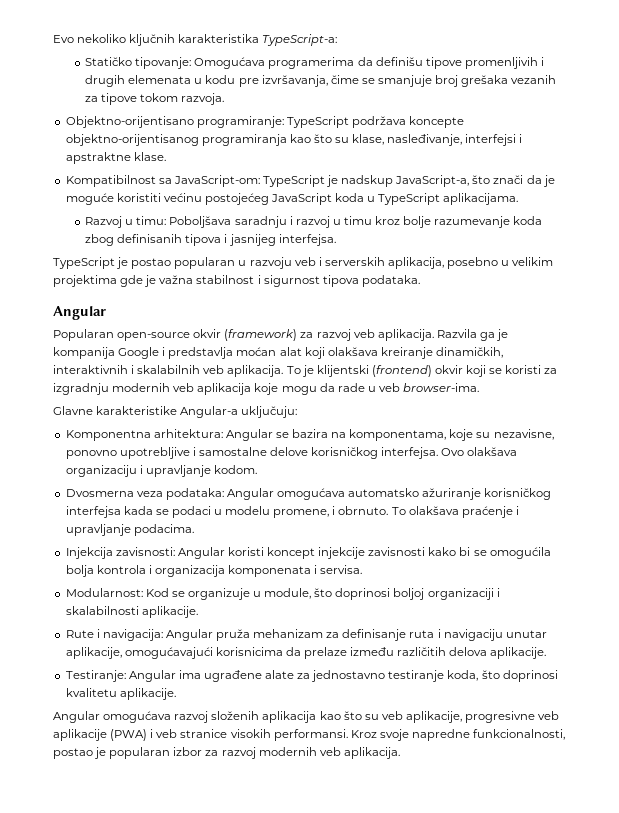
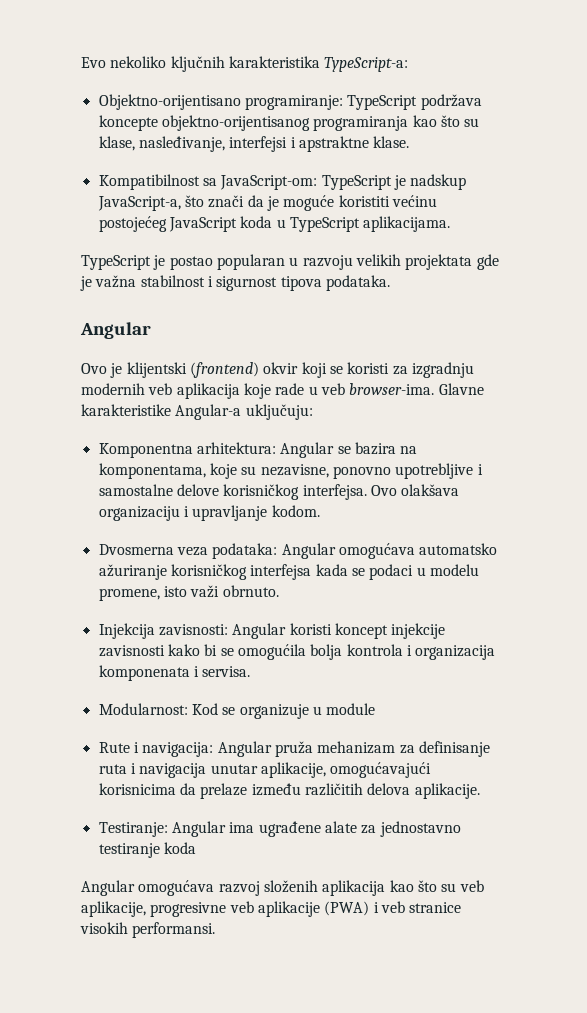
[85,57,544,69] [85,75,557,87] [85,93,225,105] // Statičko tipovanje: Omogućava programerima da definišu tipove promenljivih i drugih elemenata u kodu pre izvršavanja, čime se smanjuje broj grešaka vezanih za tipove tokom razvoja. -> (409, 64) none
[85,216,543,228] [85,234,336,246] // Razvoj u timu: Poboljšava saradnju i razvoj u timu kroz bolje razumevanje koda zbog definisanih tipova i jasnijeg interfejsa. -> (451, 224) none
[294,257,554,269] [53,275,117,287] veb i serverskih aplikacija, posebno u velikim projektima -> [355,254,473,270] velikih projektata
[53,329,509,341] [53,347,503,359] [53,365,301,377] Popularan open-source okvir (framework) za razvoj veb aplikacija. Razvila ga je kompanija Google i predstavlja moćan alat koji olakšava kreiranje dinamičkih, interaktivnih i skalabilnih veb aplikacija. To -> [81,363,107,374] Ovo
[281,383,335,395] mogu da -> (271, 391) none
(480, 387) // -> (435, 389) none
[332,506,336,515] i -> [163,585,220,598] isto važi
[391,506,519,518] [65,524,194,536] To olakšava praćenje i upravljanje podacima. -> (279, 591) none
[264,588,500,600] [65,606,198,618] module, što doprinosi boljoj organizaciji i skalabilnosti aplikacije. -> [326,703,376,715] module
[443,629,503,641] navigaciju -> [139,763,207,778] navigacija
[447,670,558,682] [65,688,176,700] koda, što doprinosi kvalitetu aplikacije. -> [163,842,196,854] koda
[350,729,566,741] [53,747,400,759] Kroz svoje napredne funkcionalnosti, postao je popularan izbor za razvoj modernih veb aplikacija. -> (216, 930) none

